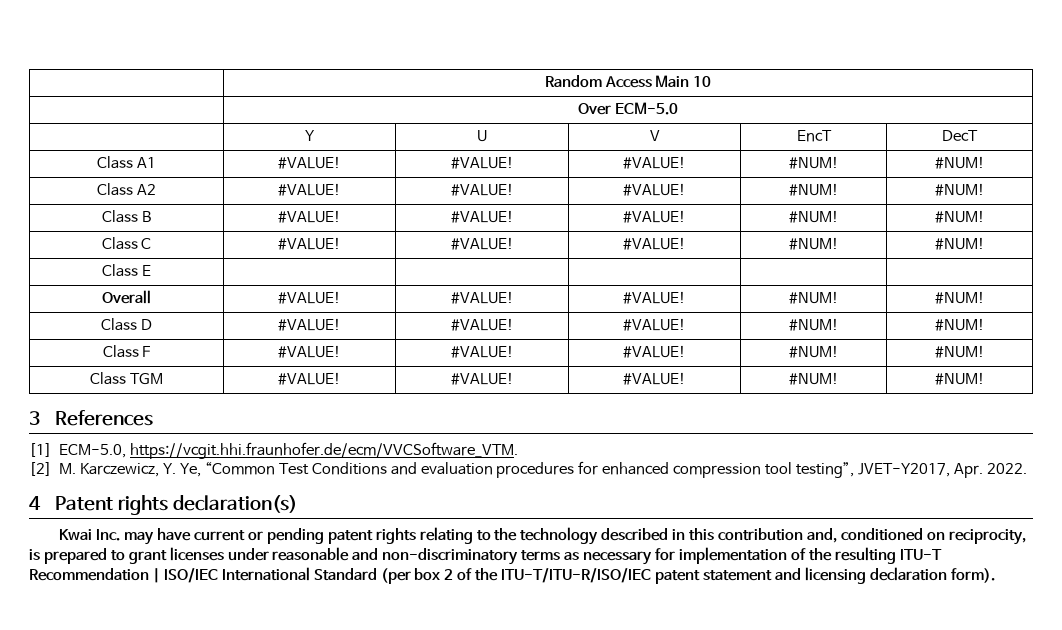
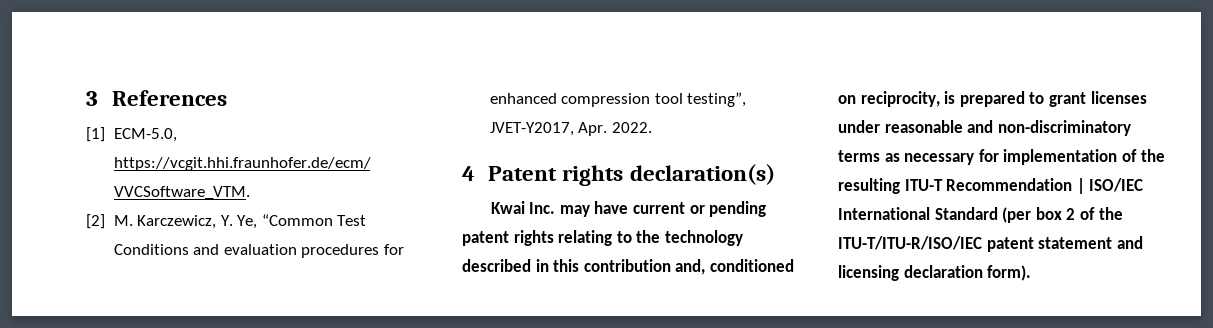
[544,75,712,88] [578,102,678,115] [304,130,315,141] [476,130,487,142] [649,130,660,141] [796,130,832,142] [942,130,978,141] [97,156,156,169] [278,156,342,169] [450,156,514,169] [623,156,687,169] [788,156,839,169] [934,156,985,169] [97,183,156,196] [278,183,342,196] [450,183,514,196] [623,183,687,196] [788,183,839,196] [934,183,985,196] [102,210,151,223] [278,210,342,223] [450,210,514,223] [623,210,687,223] [788,210,839,223] [934,210,985,223] [101,237,152,250] [278,237,342,250] [450,237,514,250] [623,237,687,250] [788,237,839,250] [934,237,985,250] [102,264,151,277] [102,290,151,304] [278,291,342,304] [450,291,514,304] [623,291,687,304] [788,291,839,304] [934,291,985,304] [101,318,152,331] [278,318,342,331] [450,318,514,331] [623,318,687,331] [788,318,839,331] [934,318,985,331] [102,345,151,358] [278,345,342,358] [450,345,514,358] [623,345,687,358] [788,345,839,358] [934,345,985,358] [90,372,163,385] [278,372,342,385] [450,372,514,385] [623,372,687,385] [788,372,839,385] [934,372,985,385] | Random Access Main 10 // | Over ECM-5.0 // | Y | U | V | EncT | DecT // Class A1 | #VALUE! | #VALUE! | #VALUE! | #NUM! | #NUM! // Class A2 | #VALUE! | #VALUE! | #VALUE! | #NUM! | #NUM! // Class B | #VALUE! | #VALUE! | #VALUE! | #NUM! | #NUM! // Class C | #VALUE! | #VALUE! | #VALUE! | #NUM! | #NUM! // Class E | | | | | // Overall | #VALUE! | #VALUE! | #VALUE! | #NUM! | #NUM! // Class D | #VALUE! | #VALUE! | #VALUE! | #NUM! | #NUM! // Class F | #VALUE! | #VALUE! | #VALUE! | #NUM! | #NUM! // Class TGM | #VALUE! | #VALUE! | #VALUE! | #NUM! | #NUM! // -> (86, 98) none

